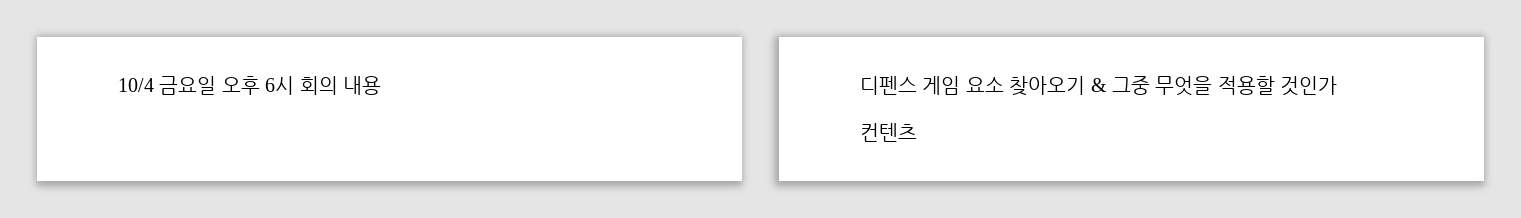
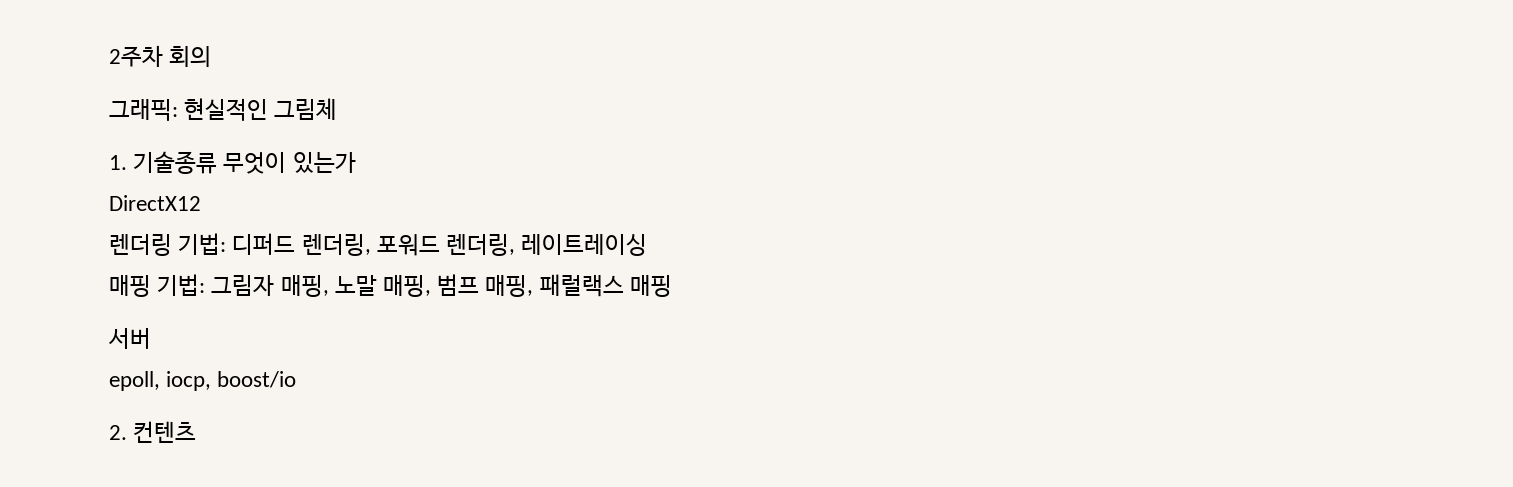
[118,76,381,95] [860,76,1338,96] 10/4 금요일 오후 6시 회의 내용 // 디펜스 게임 요소 찾아오기 & 그중 무엇을 적용할 것인가 // -> [109,45,212,67] [109,98,338,121] [109,151,356,174] [109,195,201,211] [109,233,648,256] [109,274,672,297] [108,328,151,349] [109,371,297,391] [109,425,127,440] 2주차 회의 // 그래픽: 현실적인 그림체 // 1. 기술종류 무엇이 있는가 // DirectX12 // 렌더링 기법: 디퍼드 렌더링, 포워드 렌더링, 레이트레이싱 // 매핑 기법: 그림자 매핑, 노말 매핑, 범프 매핑, 패럴랙스 매핑 // 서버 // epoll, iocp, boost/io // 2.

